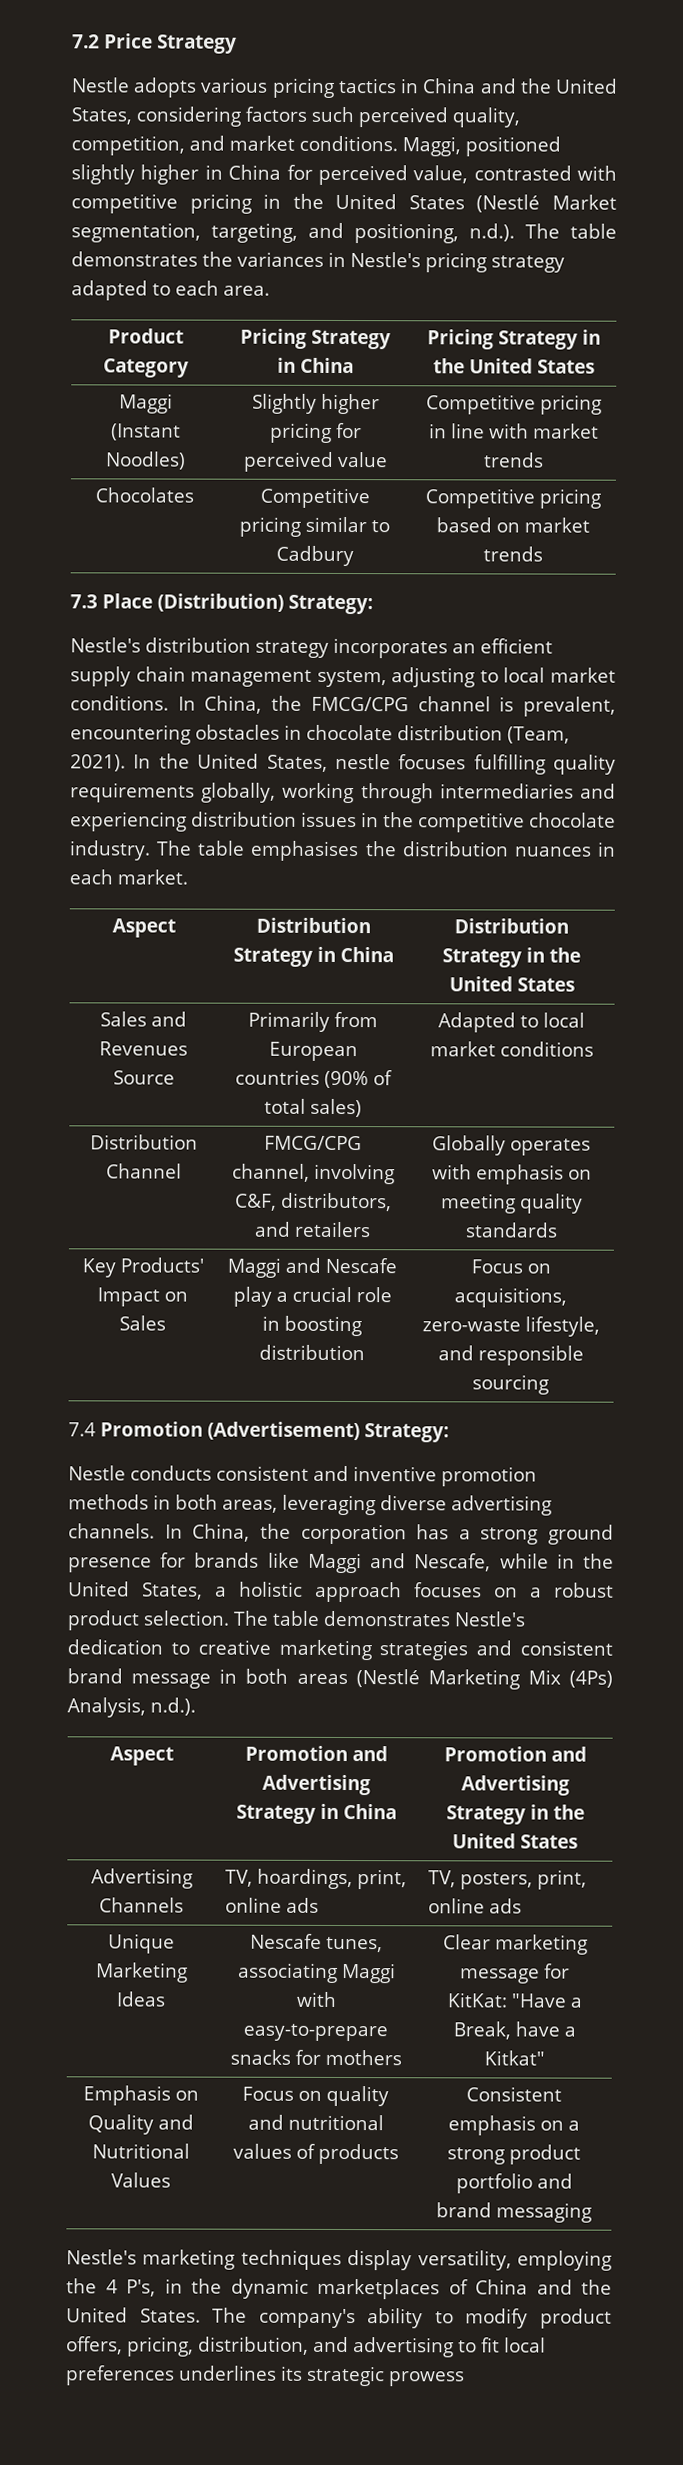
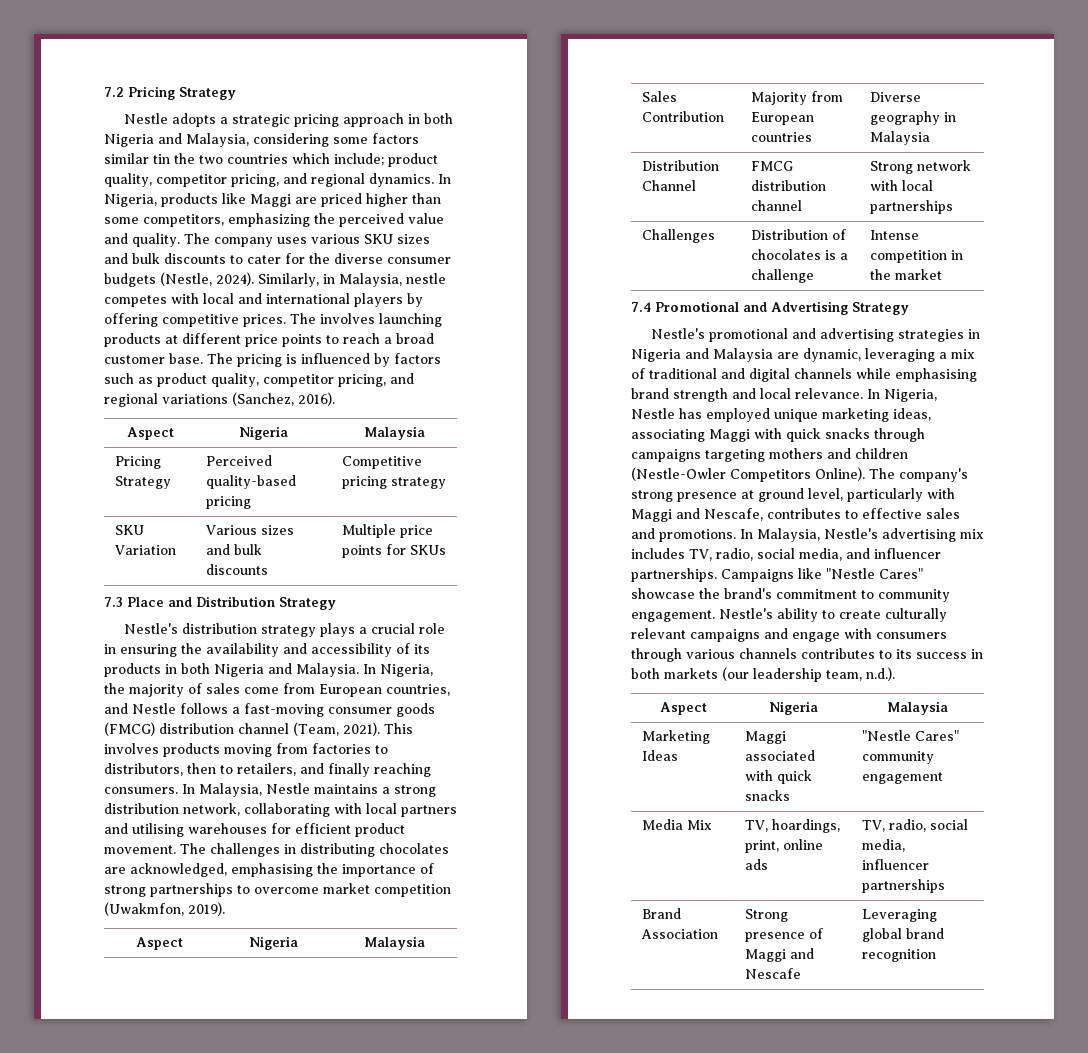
[104,33,153,49] Price -> [128,86,175,100] Pricing
[200,77,618,98] [71,106,520,128] [71,135,561,157] [71,164,617,186] [71,193,617,214] [71,222,617,244] [71,251,565,273] [71,280,270,301] [107,328,184,344] [102,358,189,378] [240,328,391,350] [277,357,354,374] [427,329,601,350] [433,358,595,374] [118,393,173,414] [110,423,181,441] [104,451,186,470] [251,393,380,415] [269,422,362,443] [242,451,388,472] [426,394,602,415] [429,423,599,439] [484,452,544,468] [95,487,194,503] [259,487,370,509] [239,516,390,537] [275,545,354,567] [425,488,601,509] [436,517,590,533] [483,546,543,562] various pricing tactics in China and the United States, considering factors such perceived quality, competition, and market conditions. Maggi, positioned slightly higher in China for perceived value, contrasted with competitive pricing in the United States (Nestlé Market segmentation, targeting, and positioning, n.d.). The table demonstrates the variances in Nestle's pricing strategy adapted to each area. // Product Category | Pricing Strategy in China | Pricing Strategy in the United States // Maggi (Instant Noodles) | Slightly higher pricing for perceived value | Competitive pricing in line with market trends // Chocolates | Competitive pricing similar to Cadbury | Competitive pricing based on market trends -> [220,113,454,127] [104,133,419,147] [104,153,438,167] [104,173,451,187] [104,193,441,207] [104,213,444,227] [104,233,430,247] [104,253,451,264] [104,272,446,287] [104,293,423,307] [104,313,442,327] [104,333,434,347] [104,353,441,367] [104,373,414,387] [104,392,335,407] [126,427,174,440] [239,426,288,440] [363,426,425,440] [114,456,161,469] [114,476,171,489] [205,455,272,466] [205,475,296,489] [205,496,251,509] [341,456,422,469] [341,476,446,489] [114,525,144,535] [114,545,176,555] [205,525,294,535] [205,544,262,555] [205,564,268,575] [341,524,433,538] [341,544,446,558] a strategic pricing approach in both Nigeria and Malaysia, considering some factors similar tin the two countries which include; product quality, competitor pricing, and regional dynamics. In Nigeria, products like Maggi are priced higher than some competitors, emphasizing the perceived value and quality. The company uses various SKU sizes and bulk discounts to cater for the diverse consumer budgets (Nestle, 2024). Similarly, in Malaysia, nestle competes with local and international players by offering competitive prices. The involves launching products at different price points to reach a broad customer base. The pricing is influenced by factors such as product quality, competitor pricing, and regional variations (Sanchez, 2016). // Aspect | Nigeria | Malaysia // Pricing Strategy | Perceived quality-based pricing | Competitive pricing strategy // SKU Variation | Various sizes and bulk discounts | Multiple price points for SKUs
[157,593,373,615] (Distribution) Strategy: -> [168,596,336,610] and Distribution Strategy
[333,637,553,659] [70,666,616,688] [70,695,616,717] [70,724,570,745] [70,753,616,775] [70,782,616,804] [70,811,616,833] [69,840,617,862] [69,869,188,885] [111,918,176,938] [255,917,371,934] [232,946,394,967] [454,918,569,934] [442,947,581,968] [448,976,575,992] [100,1011,187,1027] [99,1041,188,1056] [112,1070,175,1085] [248,1011,378,1032] [268,1041,358,1062] [235,1069,393,1089] [264,1098,362,1118] [438,1012,585,1033] [429,1041,594,1057] [89,1134,198,1150] [105,1163,182,1179] [264,1135,362,1151] [231,1163,395,1185] [234,1192,392,1212] [254,1221,371,1238] [432,1135,591,1156] [431,1164,592,1185] [440,1193,583,1214] [464,1222,558,1238] [81,1257,204,1278] [97,1287,188,1307] [119,1315,166,1331] [227,1257,397,1278] [232,1286,392,1307] [262,1315,362,1337] [259,1344,365,1361] [470,1259,551,1274] [454,1287,567,1308] [421,1316,600,1337] [437,1345,584,1366] [472,1374,549,1395] [68,1421,449,1443] [68,1465,537,1487] [68,1494,552,1516] [68,1523,614,1545] [68,1552,614,1574] [68,1581,614,1603] [67,1610,526,1631] [67,1639,613,1661] [67,1668,613,1690] [67,1697,196,1718] [109,1746,174,1766] [245,1745,388,1762] [262,1774,371,1796] [236,1803,397,1824] [443,1746,587,1762] [460,1775,570,1796] [445,1804,585,1825] [452,1833,578,1849] [90,1868,193,1889] [99,1897,184,1913] incorporates an efficient supply chain management system, adjusting to local market conditions. In China, the FMCG/CPG channel is prevalent, encountering obstacles in chocolate distribution (Team, 2021). In the United States, nestle focuses fulfilling quality requirements globally, working through intermediaries and experiencing distribution issues in the competitive chocolate industry. The table emphasises the distribution nuances in each market. // Aspect | Distribution Strategy in China | Distribution Strategy in the United States // Sales and Revenues Source | Primarily from European countries (90% of total sales) | Adapted to local market conditions // Distribution Channel | FMCG/CPG channel, involving C&F, distributors, and retailers | Globally operates with emphasis on meeting quality standards // Key Products' Impact on Sales | Maggi and Nescafe play a crucial role in boosting distribution | Focus on acquisitions, zero-waste lifestyle, and responsible sourcing // 7.4 Promotion (Advertisement) Strategy: // Nestle conducts consistent and inventive promotion methods in both areas, leveraging diverse advertising channels. In China, the corporation has a strong ground presence for brands like Maggi and Nescafe, while in the United States, a holistic approach focuses on a robust product selection. The table demonstrates Nestle's dedication to creative marketing strategies and consistent brand message in both areas (Nestlé Marketing Mix (4Ps) Analysis, n.d.). // Aspect | Promotion and Advertising Strategy in China | Promotion and Advertising Strategy in the United States // Advertising Channels -> [320,623,446,637] [104,643,430,657] [104,663,433,677] [104,683,450,697] [104,703,435,717] [104,722,413,736] [104,743,388,757] [104,763,431,777] [104,783,436,797] [104,803,457,817] [104,823,405,837] [104,843,449,857] [104,863,434,877] [104,883,451,897] [104,902,225,916] [135,937,183,950] [248,936,298,950] [364,936,425,950] [641,91,677,102] [641,111,724,122] [750,91,843,105] [750,112,814,125] [750,132,812,142] [869,92,921,102] [869,111,956,125] [869,131,930,145] [641,160,719,171] [641,180,696,191] [750,161,793,171] [750,180,826,191] [750,200,802,211] [869,160,971,174] [869,180,933,191] [869,200,953,214] [641,229,715,243] [750,229,846,240] [750,249,848,260] [750,269,814,283] [869,230,919,240] [869,250,963,263] [869,269,942,280] [631,301,909,315] [651,328,981,342] [631,348,975,362] [631,368,977,382] [631,388,937,402] [631,408,931,422] [631,428,925,442] [631,448,908,462] [631,467,968,482] [631,488,955,502] [631,508,960,522] [631,528,984,542] [631,548,941,561] [631,568,923,582] [631,588,950,602] [631,608,947,622] [631,628,947,642] [631,648,983,662] [631,667,895,682] [659,702,707,715] [768,701,818,715] [887,701,948,715] [641,730,710,744] [641,750,678,761] [744,731,786,744] [744,750,815,761] [744,770,812,784] [744,790,790,801] [861,730,959,741] [861,751,934,764] [861,772,943,784] [641,819,712,830] plays a crucial role in ensuring the availability and accessibility of its products in both Nigeria and Malaysia. In Nigeria, the majority of sales come from European countries, and Nestle follows a fast-moving consumer goods (FMCG) distribution channel (Team, 2021). This involves products moving from factories to distributors, then to retailers, and finally reaching consumers. In Malaysia, Nestle maintains a strong distribution network, collaborating with local partners and utilising warehouses for efficient product movement. The challenges in distributing chocolates are acknowledged, emphasising the importance of strong partnerships to overcome market competition (Uwakmfon, 2019). // Aspect | Nigeria | Malaysia // Sales Contribution | Majority from European countries | Diverse geography in Malaysia // Distribution Channel | FMCG distribution channel | Strong network with local partnerships // Challenges | Distribution of chocolates is a challenge | Intense competition in the market // 7.4 Promotional and Advertising Strategy // Nestle's promotional and advertising strategies in Nigeria and Malaysia are dynamic, leveraging a mix of traditional and digital channels while emphasising brand strength and local relevance. In Nigeria, Nestle has employed unique marketing ideas, associating Maggi with quick snacks through campaigns targeting mothers and children (Nestle-Owler Competitors Online). The company's strong presence at ground level, particularly with Maggi and Nescafe, contributes to effective sales and promotions. In Malaysia, Nestle's advertising mix includes TV, radio, social media, and influencer partnerships. Campaigns like "Nestle Cares" showcase the brand's commitment to community engagement. Nestle's ability to create culturally relevant campaigns and engage with consumers through various channels contributes to its success in both markets (our leadership team, n.d.). // Aspect | Nigeria | Malaysia // Marketing Ideas | Maggi associated with quick snacks | "Nestle Cares" community engagement // Media Mix
[460,1869,588,1890] [428,1898,523,1914] [108,1933,175,1954] [95,1962,188,1983] [116,1991,166,2007] [250,1933,383,1953] [237,1962,396,1984] [295,1991,337,2007] [243,2023,388,2042] [229,2049,402,2066] [442,1934,588,1955] [460,1963,570,1984] [446,1992,582,2008] [452,2021,576,2040] [483,2050,545,2066] [82,2085,199,2106] [87,2114,194,2135] [91,2143,190,2159] [110,2172,171,2188] [242,2085,389,2107] [247,2114,384,2131] [232,2143,399,2165] [466,2086,562,2102] [448,2115,580,2136] [447,2144,581,2165] [455,2173,573,2194] [436,2202,592,2223] [66,2249,612,2271] [66,2278,612,2300] [66,2307,612,2329] [66,2336,546,2358] [65,2365,465,2387] posters, print, online ads // Unique Marketing Ideas | Nescafe tunes, associating Maggi with easy-to-prepare snacks for mothers | Clear marketing message for KitKat: "Have a Break, have a Kitkat" // Emphasis on Quality and Nutritional Values | Focus on quality and nutritional values of products | Consistent emphasis on a strong product portfolio and brand messaging // Nestle's marketing techniques display versatility, employing the 4 P's, in the dynamic marketplaces of China and the United States. The company's ability to modify product offers, pricing, distribution, and advertising to fit local preferences underlines its strategic prowess -> [888,819,968,832] [861,839,905,852] [861,859,929,870] [861,879,945,893] [641,908,681,919] [640,929,718,939] [744,909,788,922] [744,928,823,942] [744,948,814,962] [744,968,801,979] [861,909,937,922] [861,928,944,942] [861,949,936,962] radio, social media, influencer partnerships // Brand Association | Strong presence of Maggi and Nescafe | Leveraging global brand recognition

